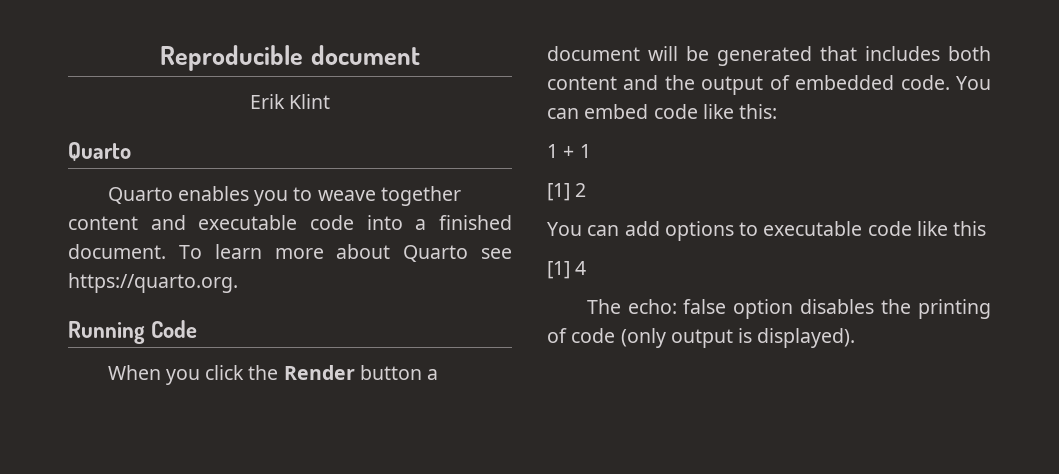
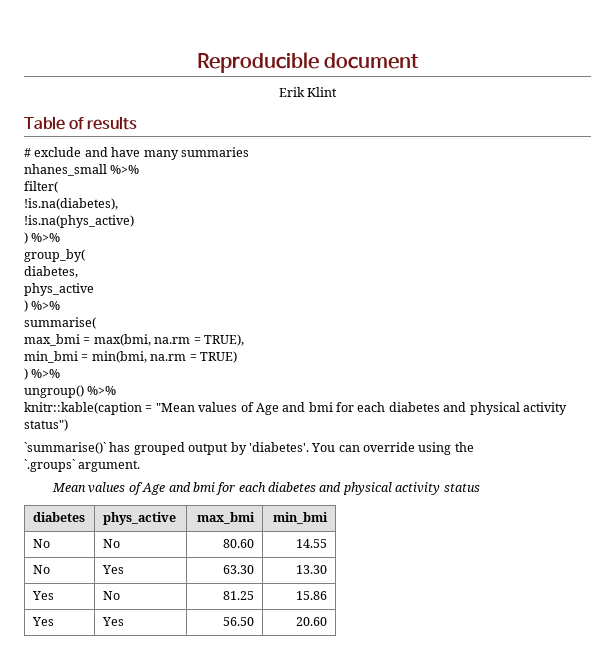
[68,142,131,161] [107,186,461,206] [68,215,512,230] [68,244,512,262] [68,273,238,293] [68,320,198,344] [107,365,439,385] [547,46,991,66] [547,75,991,95] [547,104,778,119] [547,144,591,158] [547,183,587,201] [547,221,987,241] [547,261,587,279] [586,299,991,319] [547,328,856,348] Quarto // Quarto enables you to weave together content and executable code into a finished document. To learn more about Quarto see https://quarto.org. // Running Code // When you click the Render button a document will be generated that includes both content and the output of embedded code. You can embed code like this: // 1 + 1 // [1] 2 // You can add options to executable code like this // [1] 4 // The echo: false option disables the printing of code (only output is displayed). -> [24,116,138,130] [24,147,249,160] [24,164,140,176] [24,181,58,193] [24,198,118,210] [24,215,134,228] [24,232,61,244] [24,249,85,262] [24,266,78,278] [24,283,94,296] [24,300,61,312] [24,317,96,329] [24,334,244,346] [24,351,237,363] [24,368,61,380] [24,385,117,398] [24,402,567,415] [24,419,68,431] [24,442,474,455] [24,459,141,472] [52,482,480,495] [32,512,85,522] [102,512,176,525] [197,512,256,524] [273,512,329,524] [32,539,50,548] [102,539,120,548] [223,539,255,548] [296,539,328,548] [32,565,50,574] [101,565,124,574] [223,565,255,574] [296,565,328,574] [31,591,54,600] [102,591,120,600] [223,591,255,600] [296,591,328,600] [31,617,54,626] [101,617,124,626] [223,617,255,626] [296,617,328,626] Table of results // # exclude and have many summaries // nhanes_small %>% // filter( // !is.na(diabetes), // !is.na(phys_active) // ) %>% // group_by( // diabetes, // phys_active // ) %>% // summarise( // max_bmi = max(bmi, na.rm = TRUE), // min_bmi = min(bmi, na.rm = TRUE) // ) %>% // ungroup() %>% // knitr::kable(caption = "Mean values of Age and bmi for each diabetes and physical activity status") // `summarise()` has grouped output by 'diabetes'. You can override using the // `.groups` argument. // Mean values of Age and bmi for each diabetes and physical activity status // diabetes | phys_active | max_bmi | min_bmi // No | No | 80.60 | 14.55 // No | Yes | 63.30 | 13.30 // Yes | No | 81.25 | 15.86 // Yes | Yes | 56.50 | 20.60

